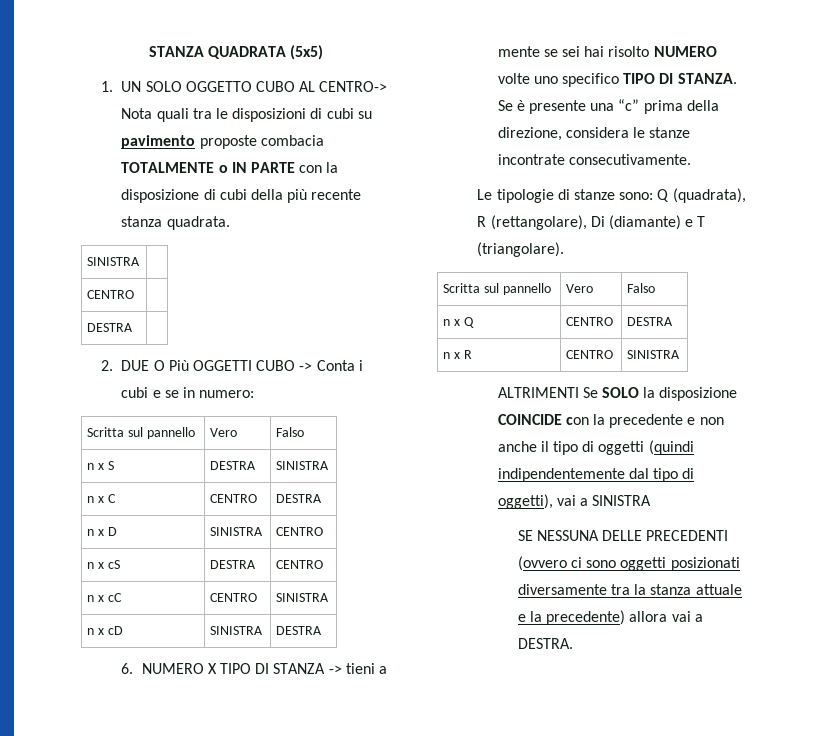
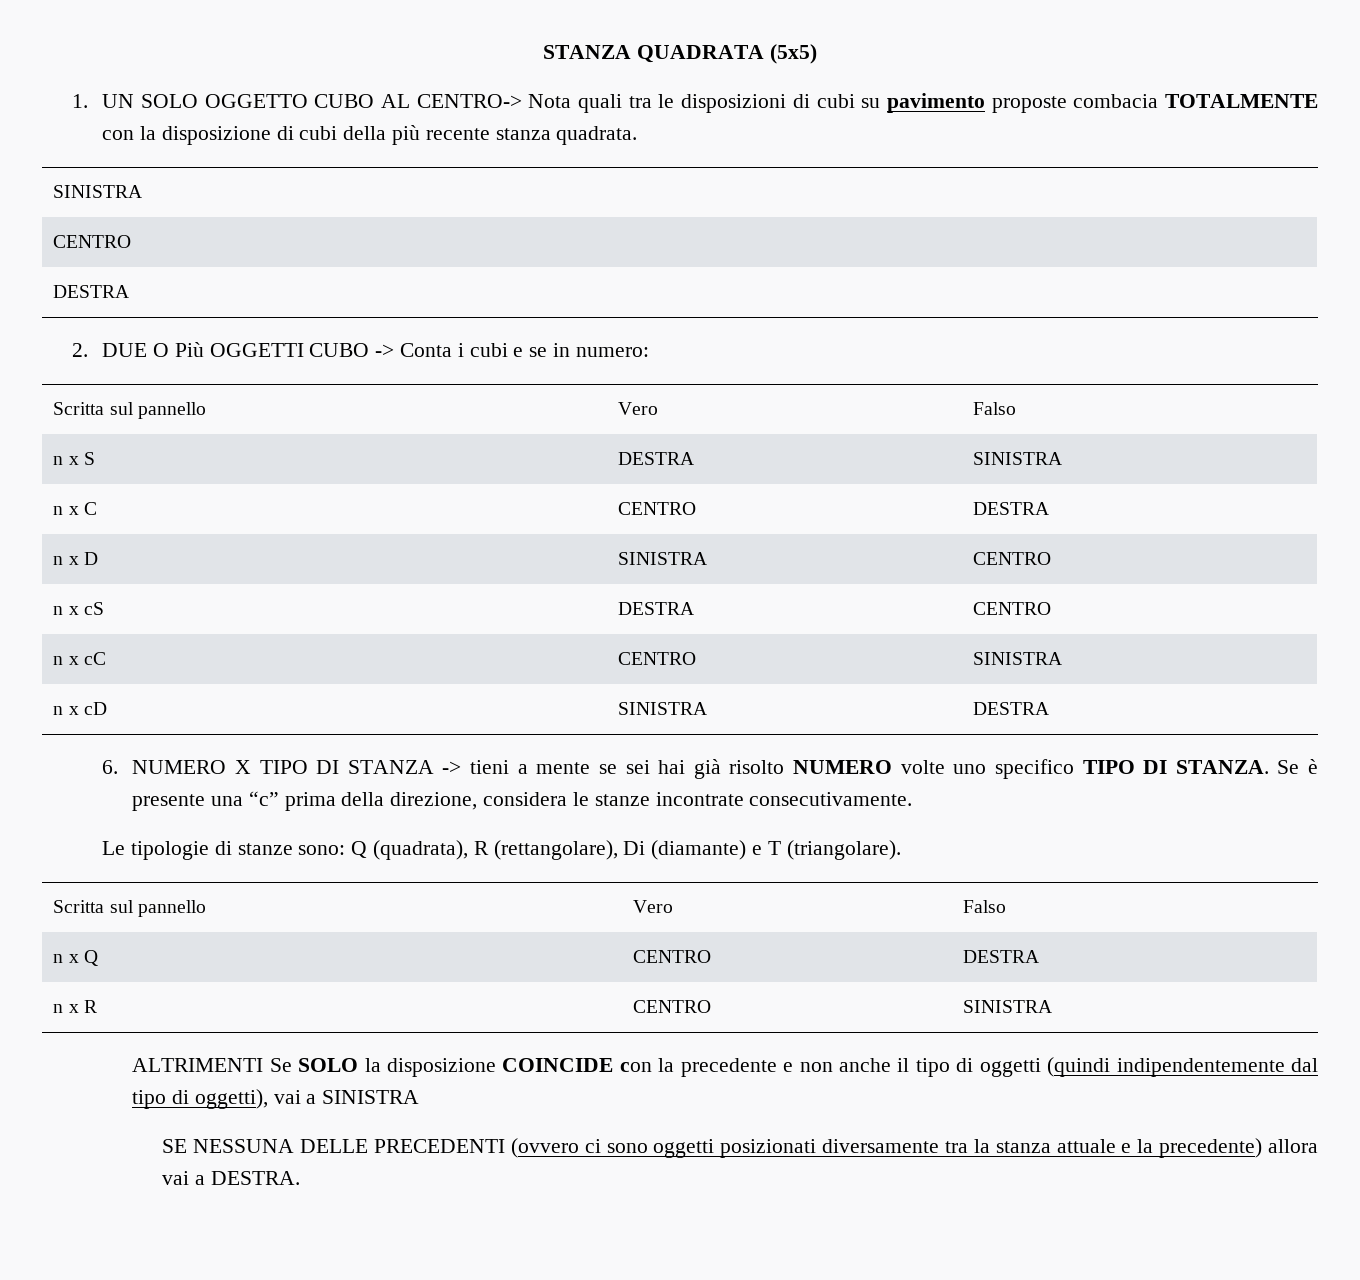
[218,162,295,173] o IN PARTE -> (1318, 101) none
(605, 51) none -> [693,759,721,779] già

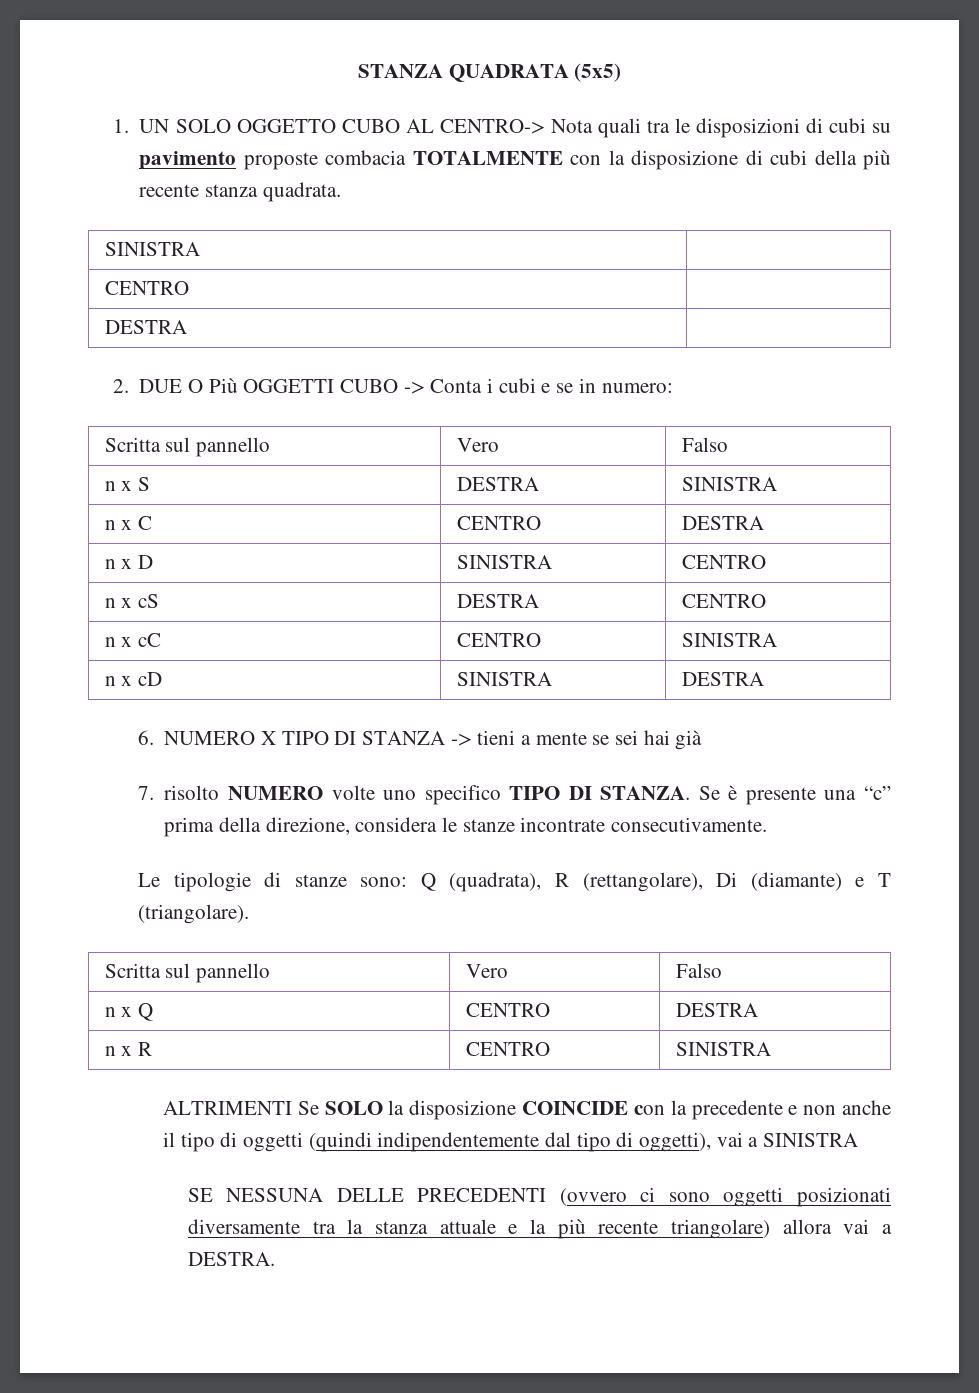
(721, 769) none -> [137,786,154,800] // 7.
[1159,1138,1263,1158] precedente) -> [557,1219,770,1239] più recente triangolare)

